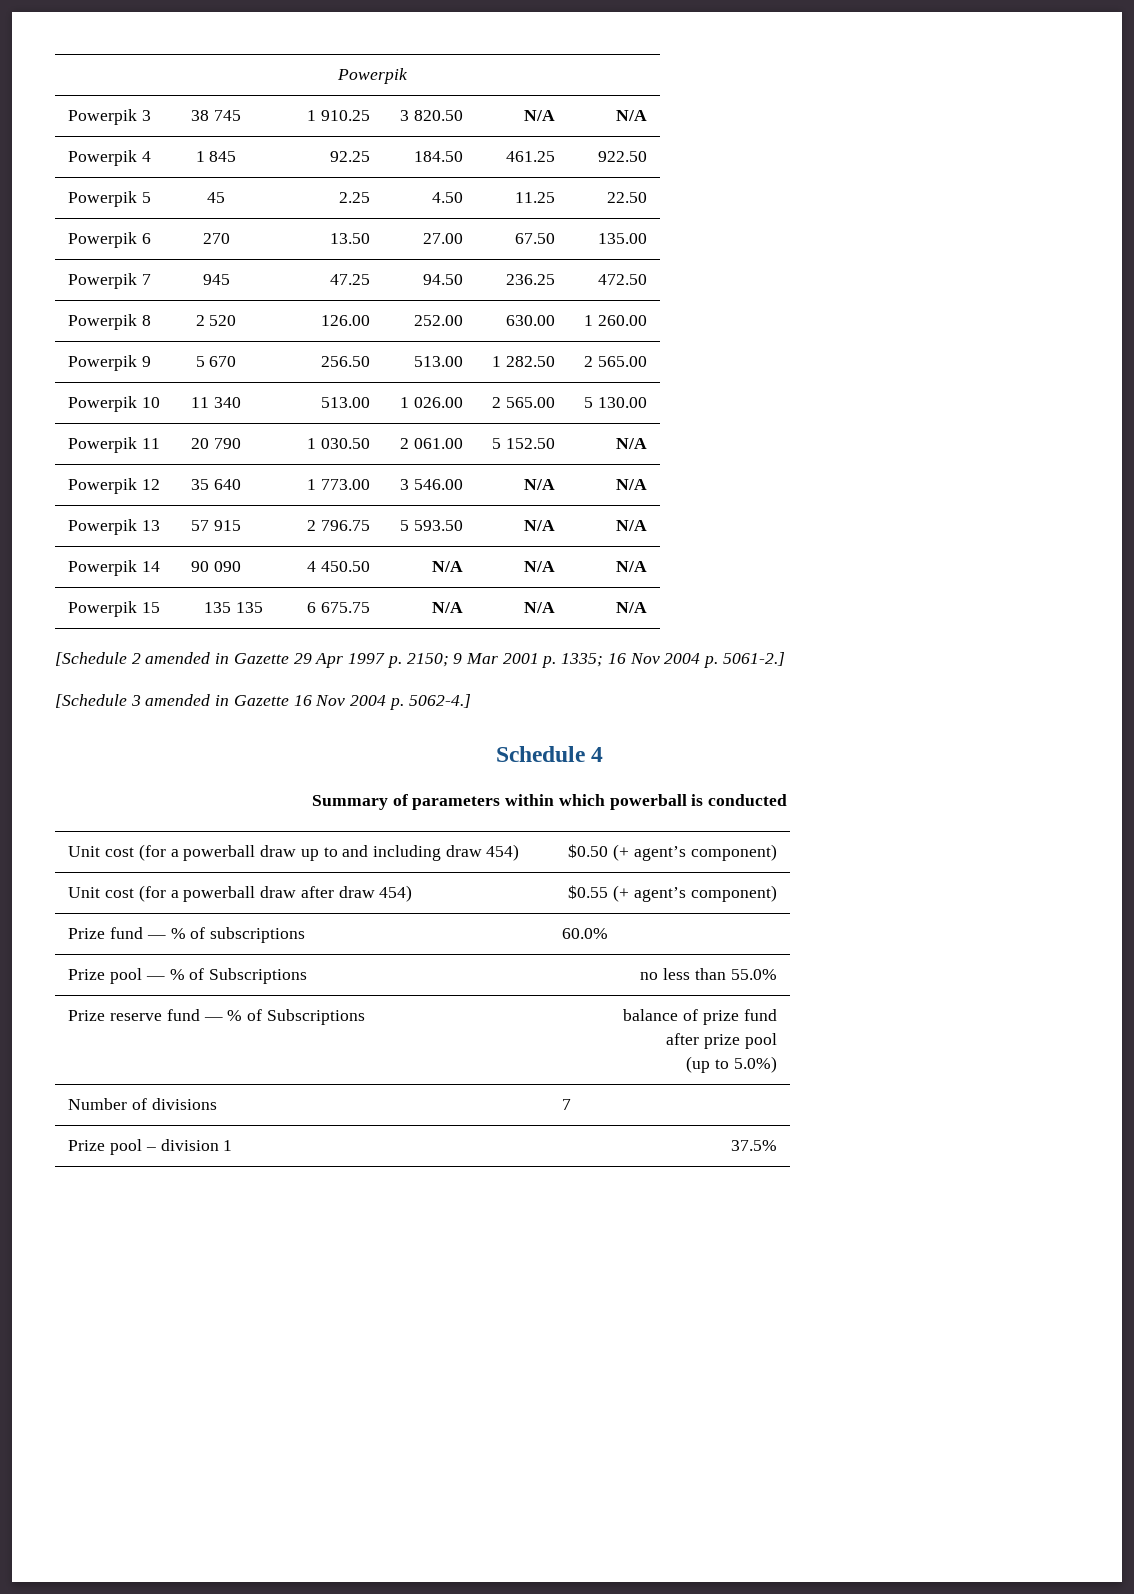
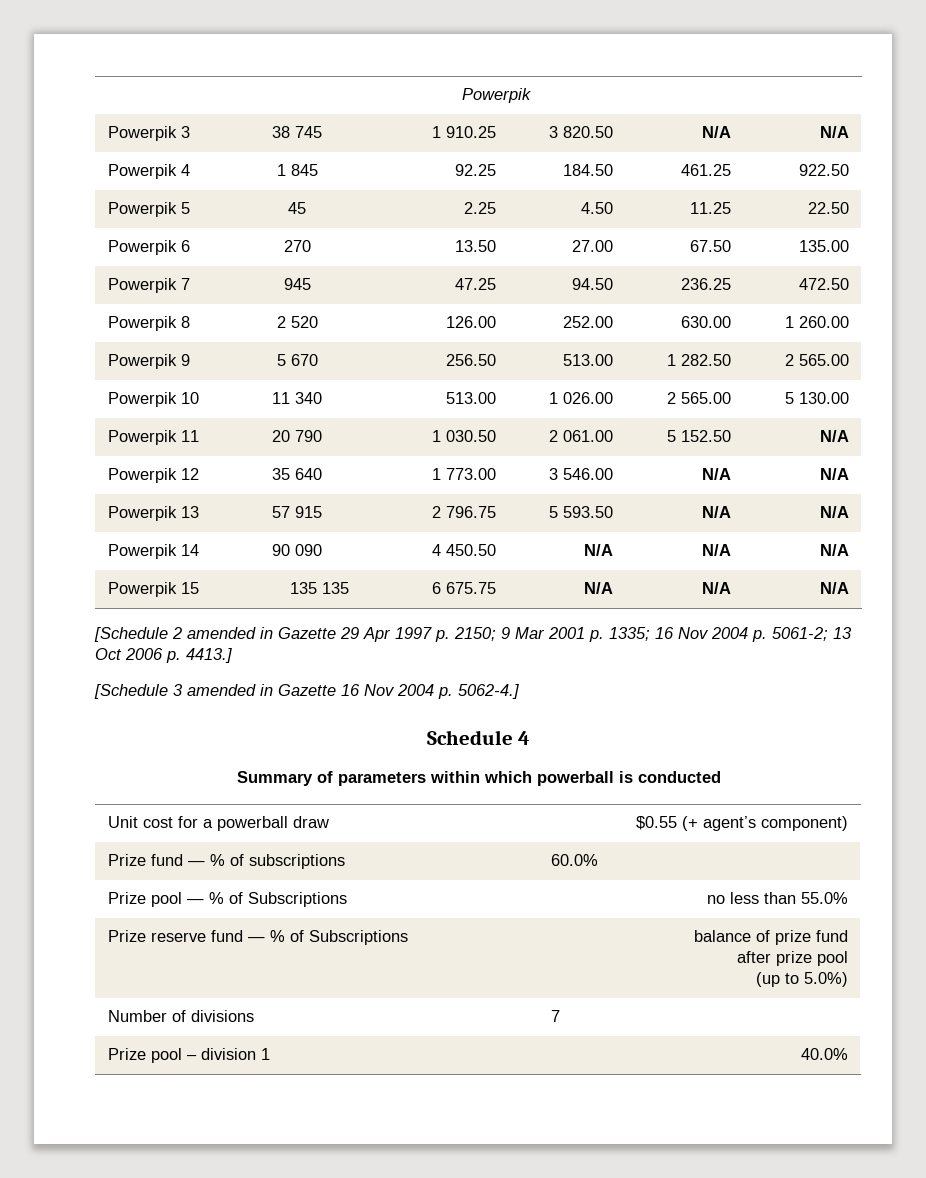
[722,652,785,666] 5061-2.] -> [772,627,852,641] [95,648,232,663] 5061-2; 13 Oct 2006 p. 4413.]
[138,844,520,861] [568,844,777,861] [68,885,413,902] (for a powerball draw up to and including draw 454) | $0.50 (+ agent’s component) // Unit cost (for a powerball draw after draw 454) -> [177,816,329,831] for a powerball draw
[730,1140,777,1151] 37.5% -> [801,1048,849,1060] 40.0%

